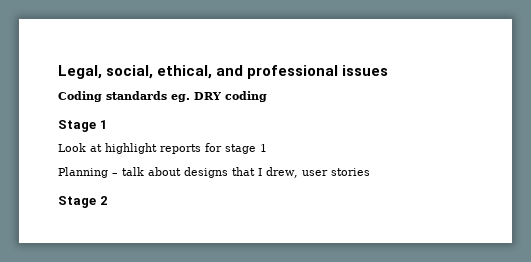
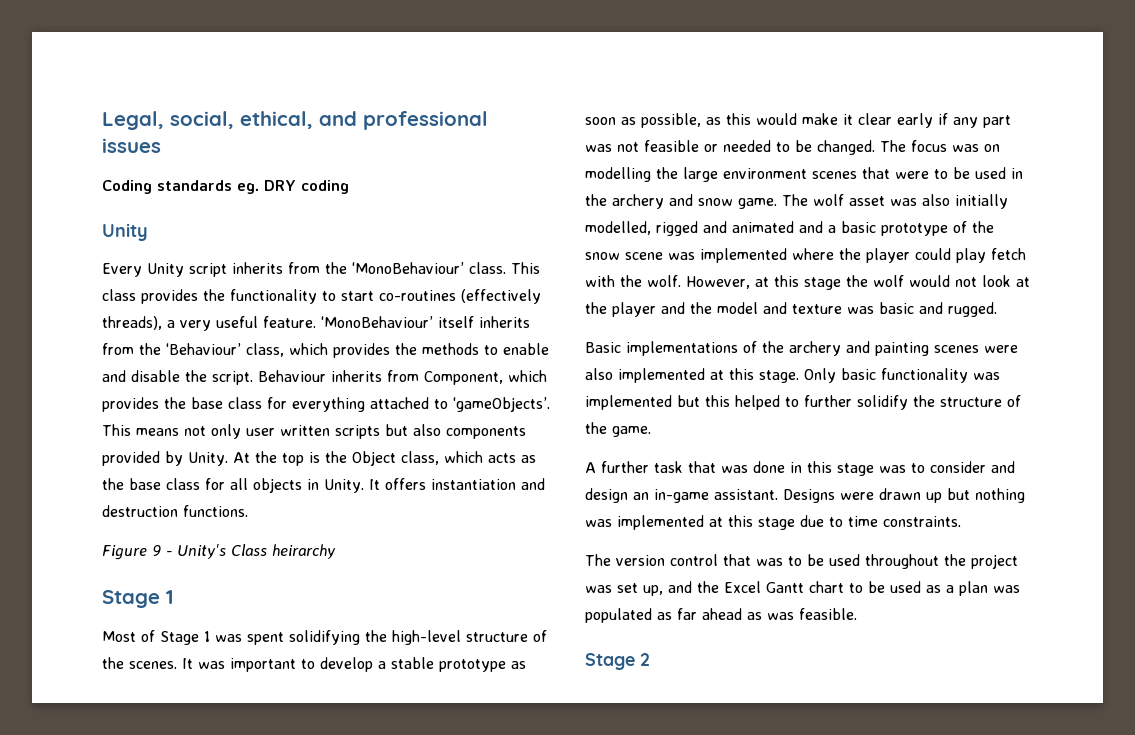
[58,120,107,132] [58,143,267,154] [58,167,370,178] Stage 1 // Look at highlight reports for stage 1 // Planning – talk about designs that I drew, user stories -> [102,223,148,241] [102,262,540,277] [102,289,541,304] [102,316,530,331] [102,343,549,358] [102,370,547,385] [102,397,550,412] [102,424,526,439] [102,451,536,466] [102,478,545,493] [102,505,248,517] [102,544,336,560] [102,590,173,608] [102,630,547,645] [102,657,526,672] [585,113,1011,128] [585,140,1000,155] [585,167,1023,182] [585,194,1008,209] [585,221,994,236] [585,248,1026,263] [585,275,1030,290] [585,302,997,317] [585,341,1018,356] [585,368,1000,383] [585,395,1021,410] [585,422,651,437] [585,461,1015,476] [585,488,1025,503] [585,515,961,530] [585,554,1018,569] [585,581,1020,596] [585,608,857,623] Unity // Every Unity script inherits from the ‘MonoBehaviour’ class. This class provides the functionality to start co-routines (effectively threads), a very useful feature. ‘MonoBehaviour’ itself inherits from the ‘Behaviour’ class, which provides the methods to enable and disable the script. Behaviour inherits from Component, which provides the base class for everything attached to ‘gameObjects’. This means not only user written scripts but also components provided by Unity. At the top is the Object class, which acts as the base class for all objects in Unity. It offers instantiation and destruction functions. // Figure 9 - Unity's Class heirarchy // Stage 1 // Most of Stage 1 was spent solidifying the high-level structure of the scenes. It was important to develop a stable prototype as soon as possible, as this would make it clear early if any part was not feasible or needed to be changed. The focus was on modelling the large environment scenes that were to be used in the archery and snow game. The wolf asset was also initially modelled, rigged and animated and a basic prototype of the snow scene was implemented where the player could play fetch with the wolf. However, at this stage the wolf would not look at the player and the model and texture was basic and rugged. // Basic implementations of the archery and painting scenes were also implemented at this stage. Only basic functionality was implemented but this helped to further solidify the structure of the game. // A further task that was done in this stage was to consider and design an in-game assistant. Designs were drawn up but nothing was implemented at this stage due to time constraints. // The version control that was to be used throughout the project was set up, and the Excel Gantt chart to be used as a plan was populated as far ahead as was feasible.

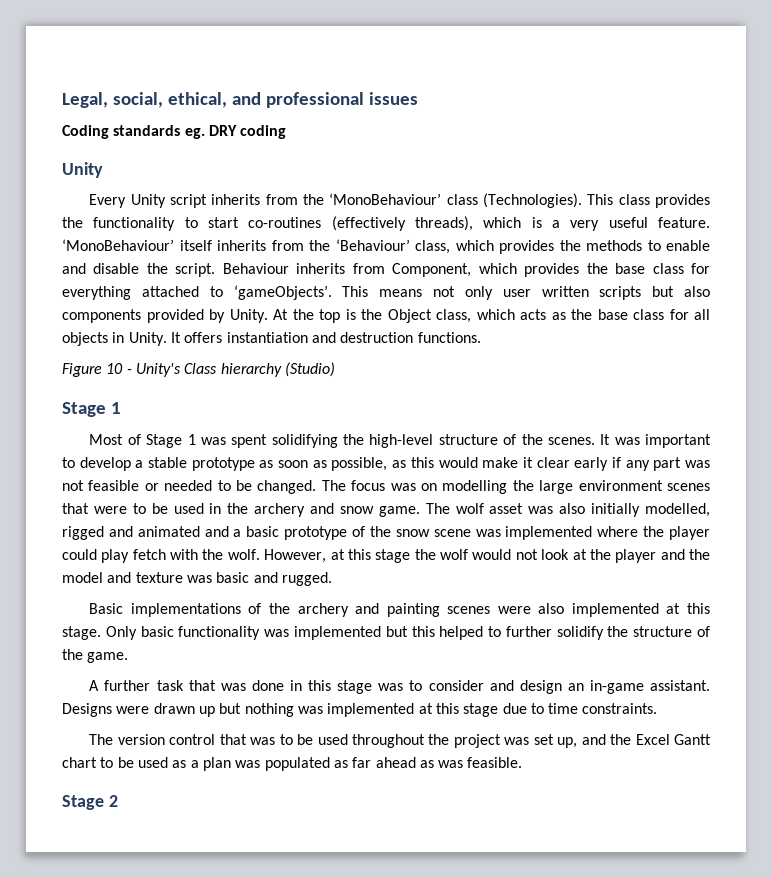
[469,262,506,274] class. -> [446,193,583,208] class (Technologies).
(162, 323) none -> [483,217,542,228] which is
[152,545,161,556] 9 -> [106,363,124,374] 10
[272,544,336,559] heirarchy -> [220,362,335,377] hierarchy (Studio)

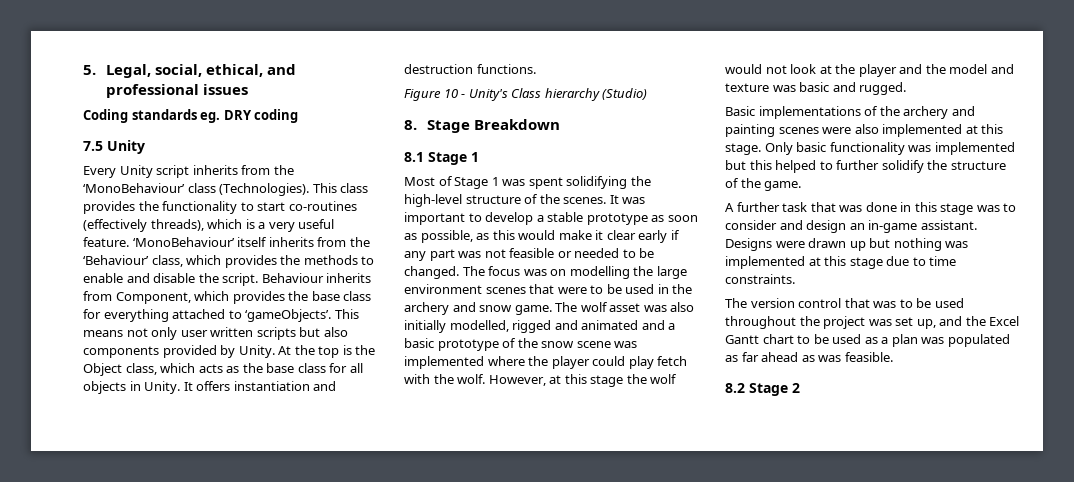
(62, 100) none -> [83,65,96,75] 5.
(287, 132) none -> [83,141,103,151] 7.5
(335, 369) none -> [404,119,561,133] [404,152,424,162] 8. Stage Breakdown // 8.1
(523, 762) none -> [725,383,745,393] 8.2

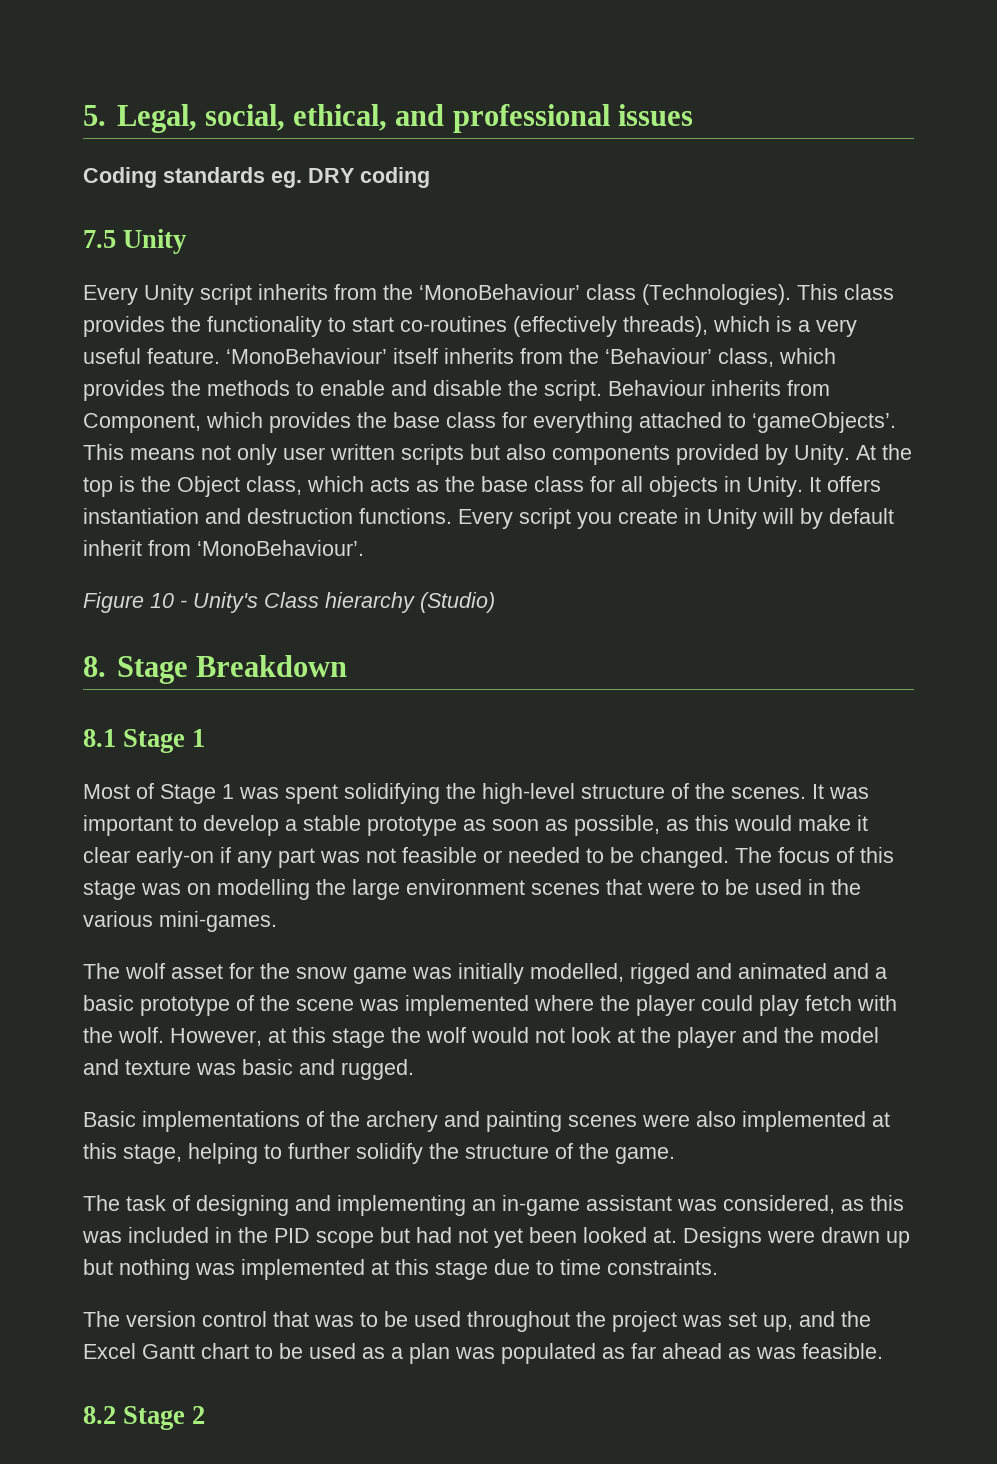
(536, 69) none -> [458,508,894,529] [83,540,364,556] Every script you create in Unity will by default inherit from ‘MonoBehaviour’.
[638,230,668,243] early -> [136,847,214,868] early-on
(521, 271) none -> [836,847,894,863] [83,880,136,900] of this stage
[404,302,695,315] archery and snow game. The wolf asset was also -> [83,911,277,932] [83,963,452,984] various mini-games. // The wolf asset for the snow game was
[541,341,575,348] snow -> (290, 1003) none
[725,142,1015,155] [725,160,817,173] stage. Only basic functionality was implemented but this helped -> [123,1143,258,1164] stage, helping
[725,202,1017,215] [725,220,977,233] A further task that was done in this stage was to consider and design an in-game assistant. -> [83,1195,904,1216] [82,1227,677,1248] The task of designing and implementing an in-game assistant was considered, as this was included in the PID scope but had not yet been looked at.

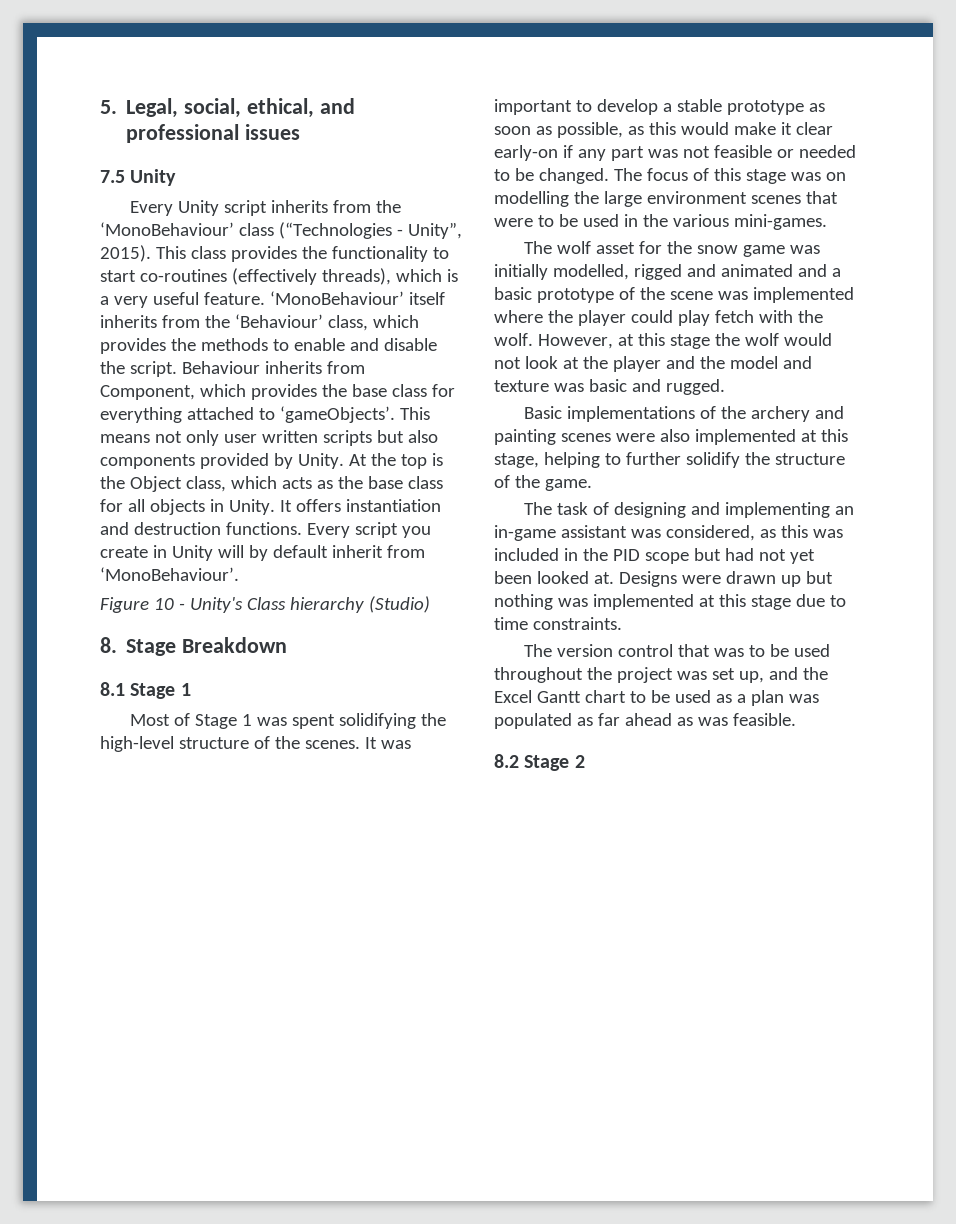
[83,167,430,188] // Coding standards eg. DRY coding -> (301, 132) none
[642,284,791,305] (Technologies). -> [278,222,462,239] [100,245,151,262] (“Technologies - Unity”, 2015).

